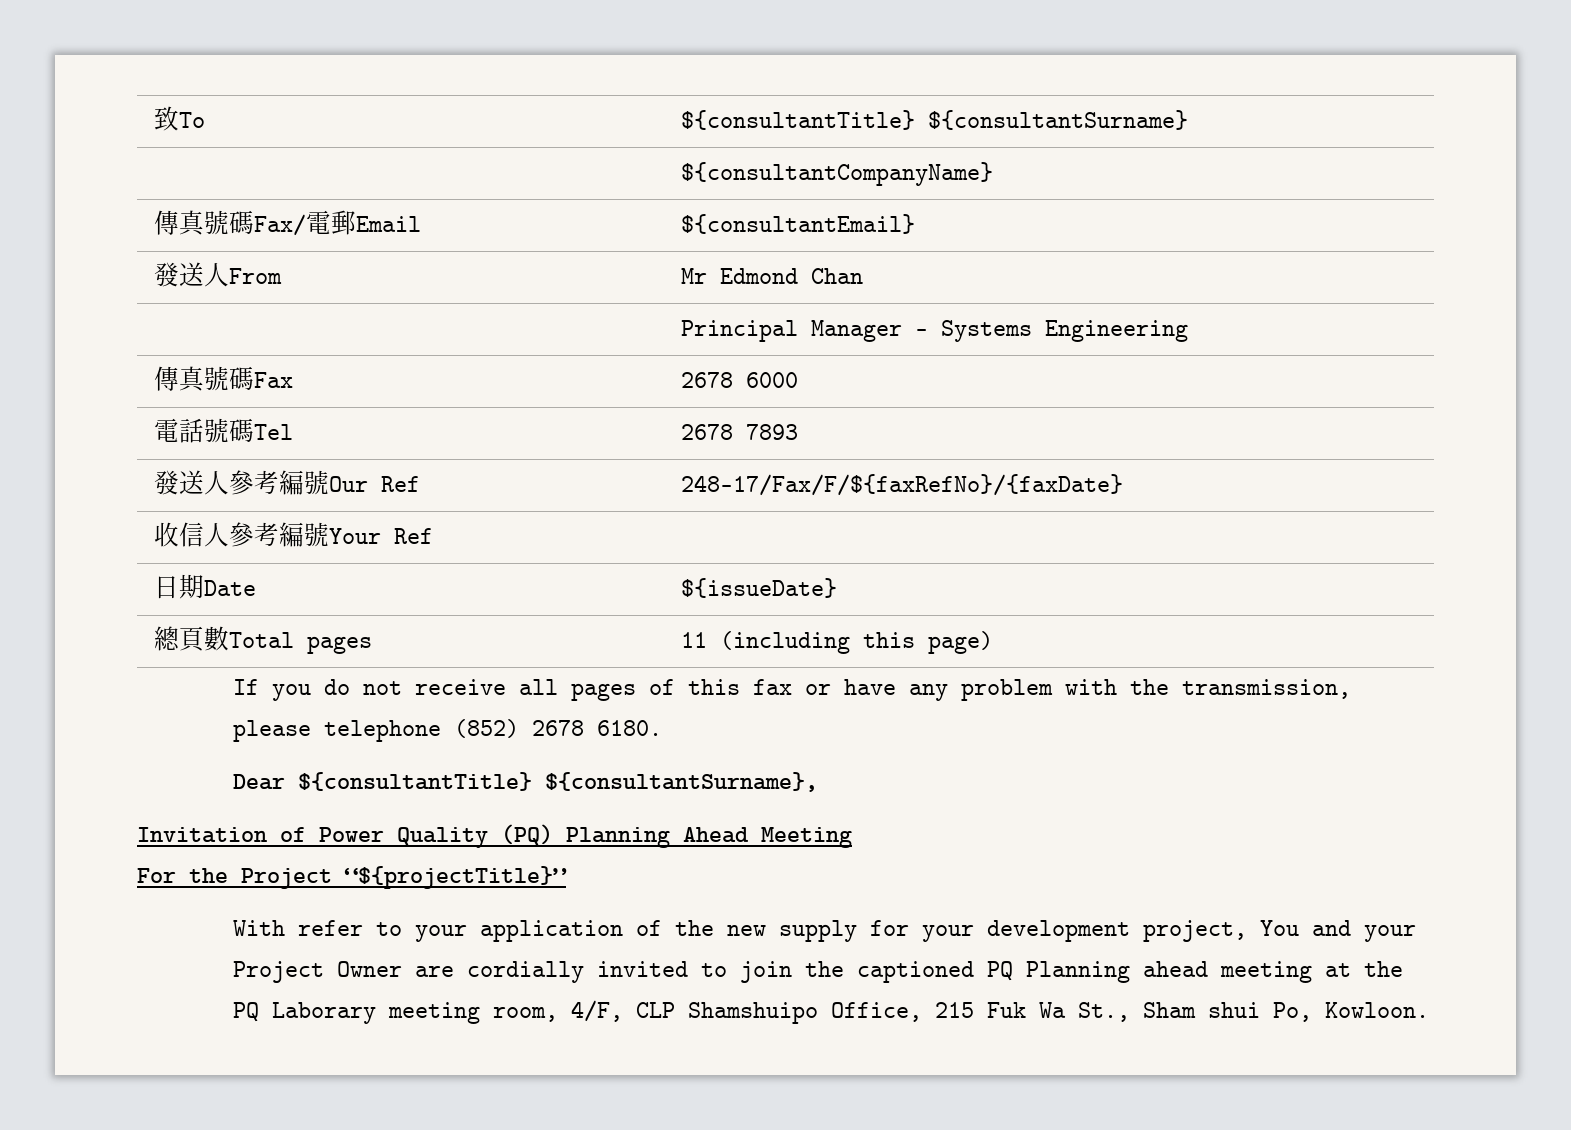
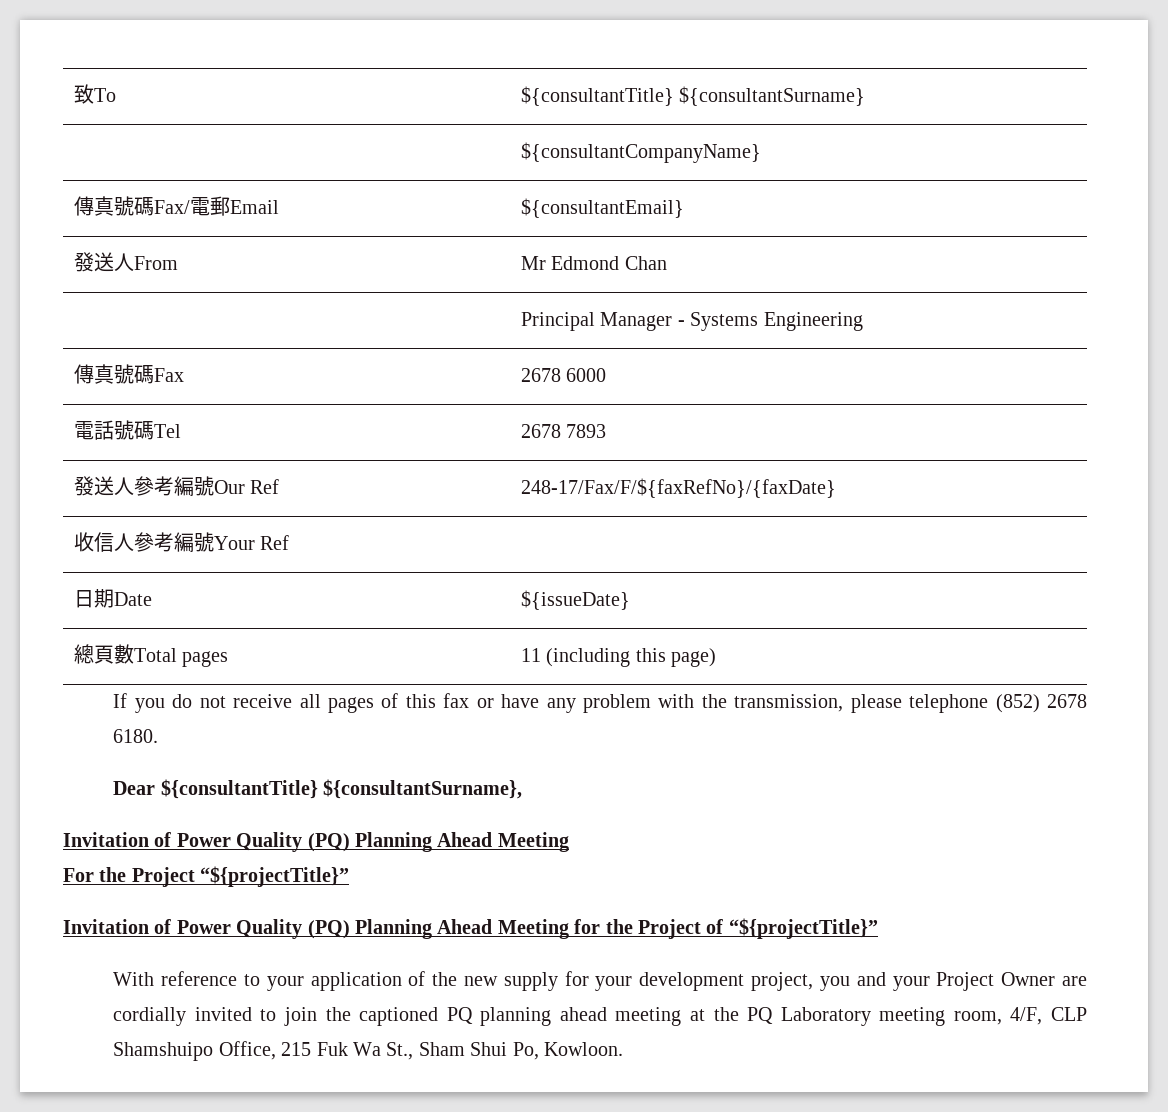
(567, 877) none -> [63,918,878,939] // Invitation of Power Quality (PQ) Planning Ahead Meeting for the Project of “${projectTitle}”
[298,920,364,936] refer -> [161,971,238,986] reference
[1260,920,1300,936] You -> [819,976,850,991] you
[1026,961,1131,983] Planning -> [480,1007,552,1026] planning
[272,1002,377,1024] Laborary -> [780,1007,871,1026] Laboratory
[1208,1002,1261,1018] shui -> [470,1042,508,1056] Shui

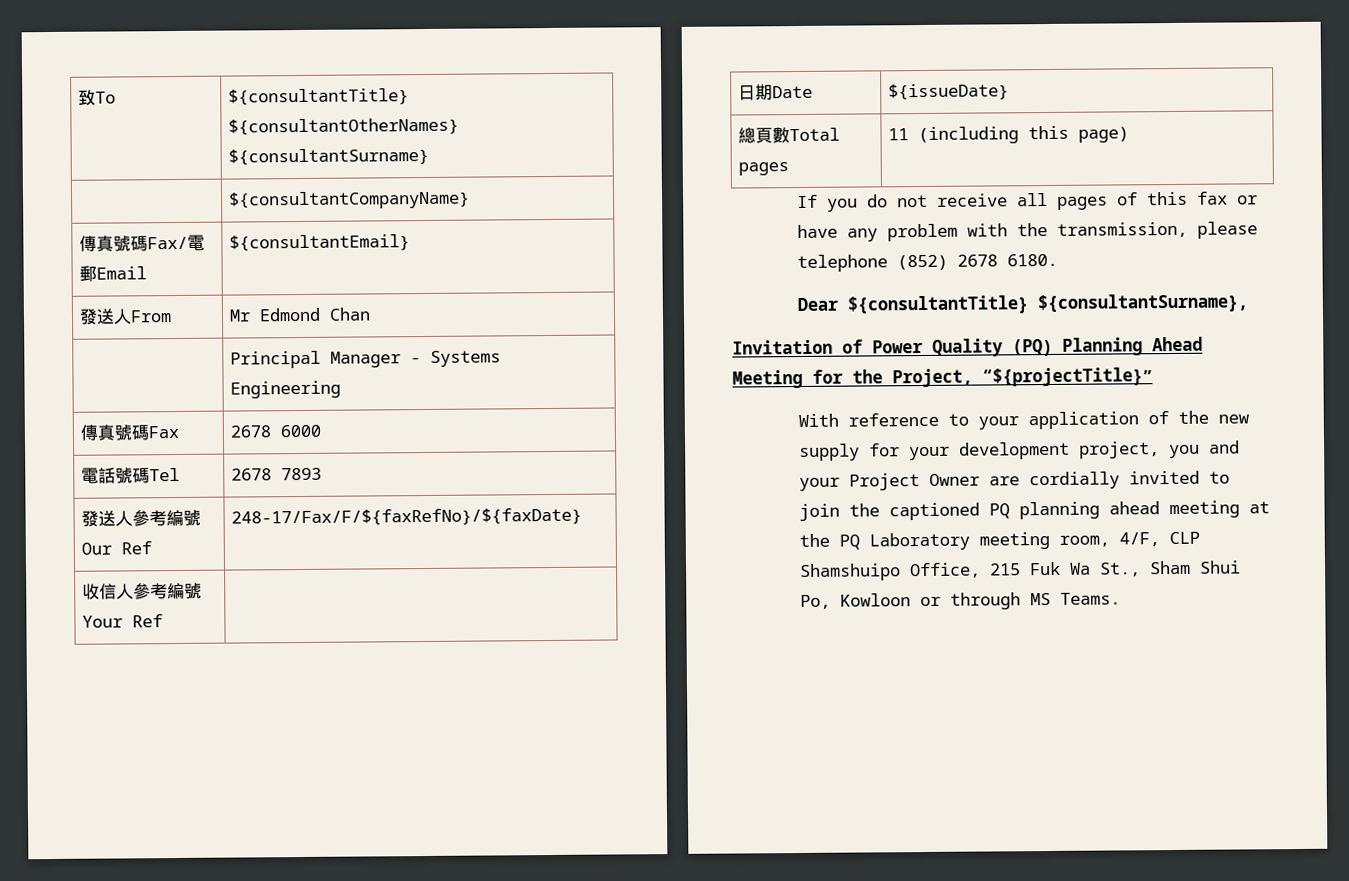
(675, 96) none -> [227,117,459,136] ${consultantOtherNames}
[521,478,837,498] 248-17/Fax/F/${faxRefNo}/{faxDate} -> [230,507,582,527] 248-17/Fax/F/${faxRefNo}/${faxDate}
[63,866,350,887] [63,919,724,939] // For the Project “${projectTitle}” // Invitation of Power Quality (PQ) Planning Ahead Meeting for the Project of -> [812,368,973,388] for the Project,
[543,1042,623,1056] Kowloon. -> [840,592,1122,610] Kowloon or through MS Teams.

